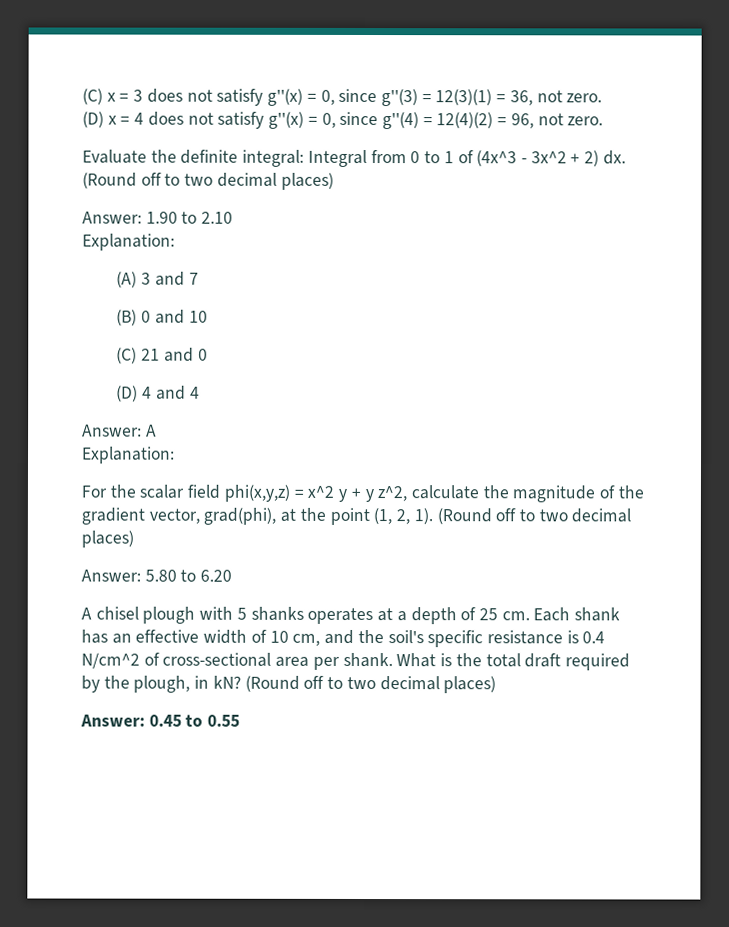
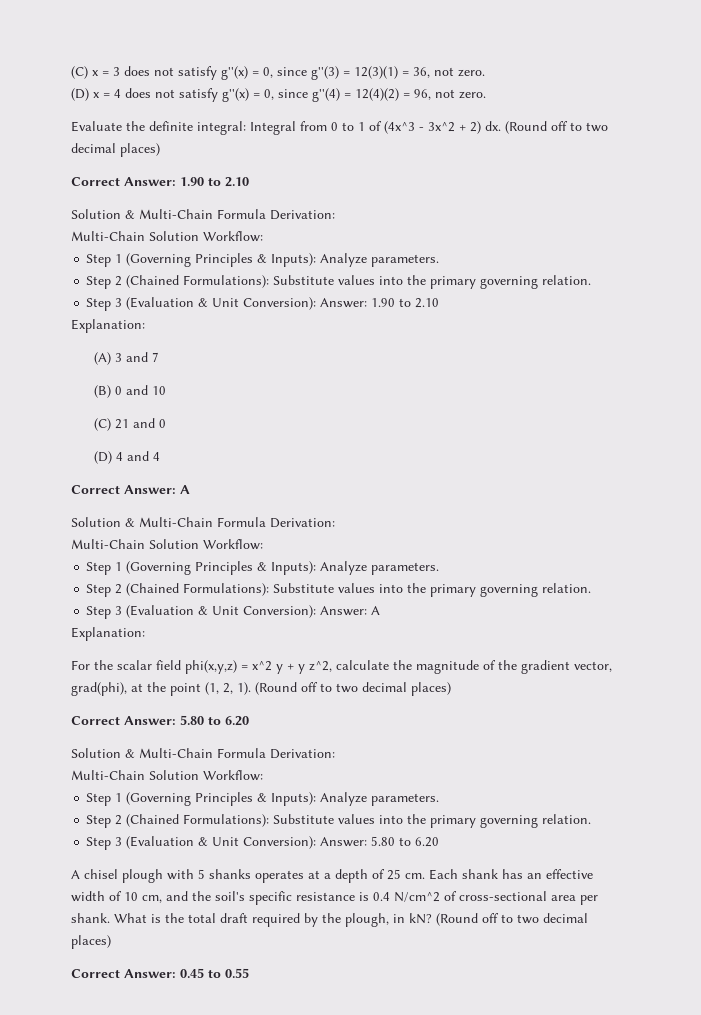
(334, 181) none -> [71,177,249,187] [71,209,335,220] [71,231,263,242] [86,253,440,267] [86,275,592,289] [86,297,317,311] Correct Answer: 1.90 to 2.10 // Solution & Multi-Chain Formula Derivation: // Multi-Chain Solution Workflow: // Step 1 (Governing Principles & Inputs): Analyze parameters. // Step 2 (Chained Formulations): Substitute values into the primary governing relation. // Step 3 (Evaluation & Unit Conversion):
(200, 392) none -> [71,485,190,494] [71,517,335,528] [71,539,263,550] [86,561,440,575] [86,583,592,597] [86,605,317,619] Correct Answer: A // Solution & Multi-Chain Formula Derivation: // Multi-Chain Solution Workflow: // Step 1 (Governing Principles & Inputs): Analyze parameters. // Step 2 (Chained Formulations): Substitute values into the primary governing relation. // Step 3 (Evaluation & Unit Conversion):
(134, 539) none -> [71,715,249,726] [71,748,335,759] [71,770,263,781] [86,792,440,806] [86,814,592,828] [86,836,317,850] Correct Answer: 5.80 to 6.20 // Solution & Multi-Chain Formula Derivation: // Multi-Chain Solution Workflow: // Step 1 (Governing Principles & Inputs): Analyze parameters. // Step 2 (Chained Formulations): Substitute values into the primary governing relation. // Step 3 (Evaluation & Unit Conversion):
(497, 685) none -> [71,969,120,978] Correct

